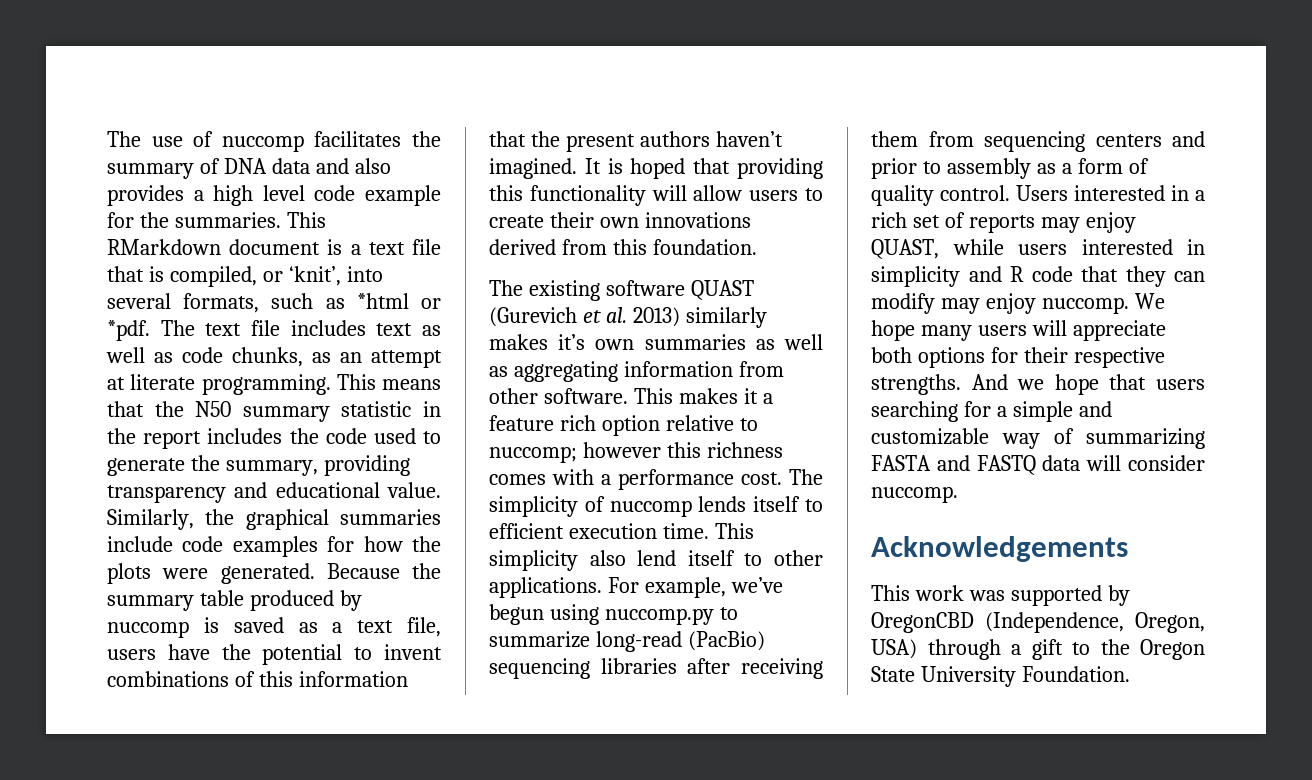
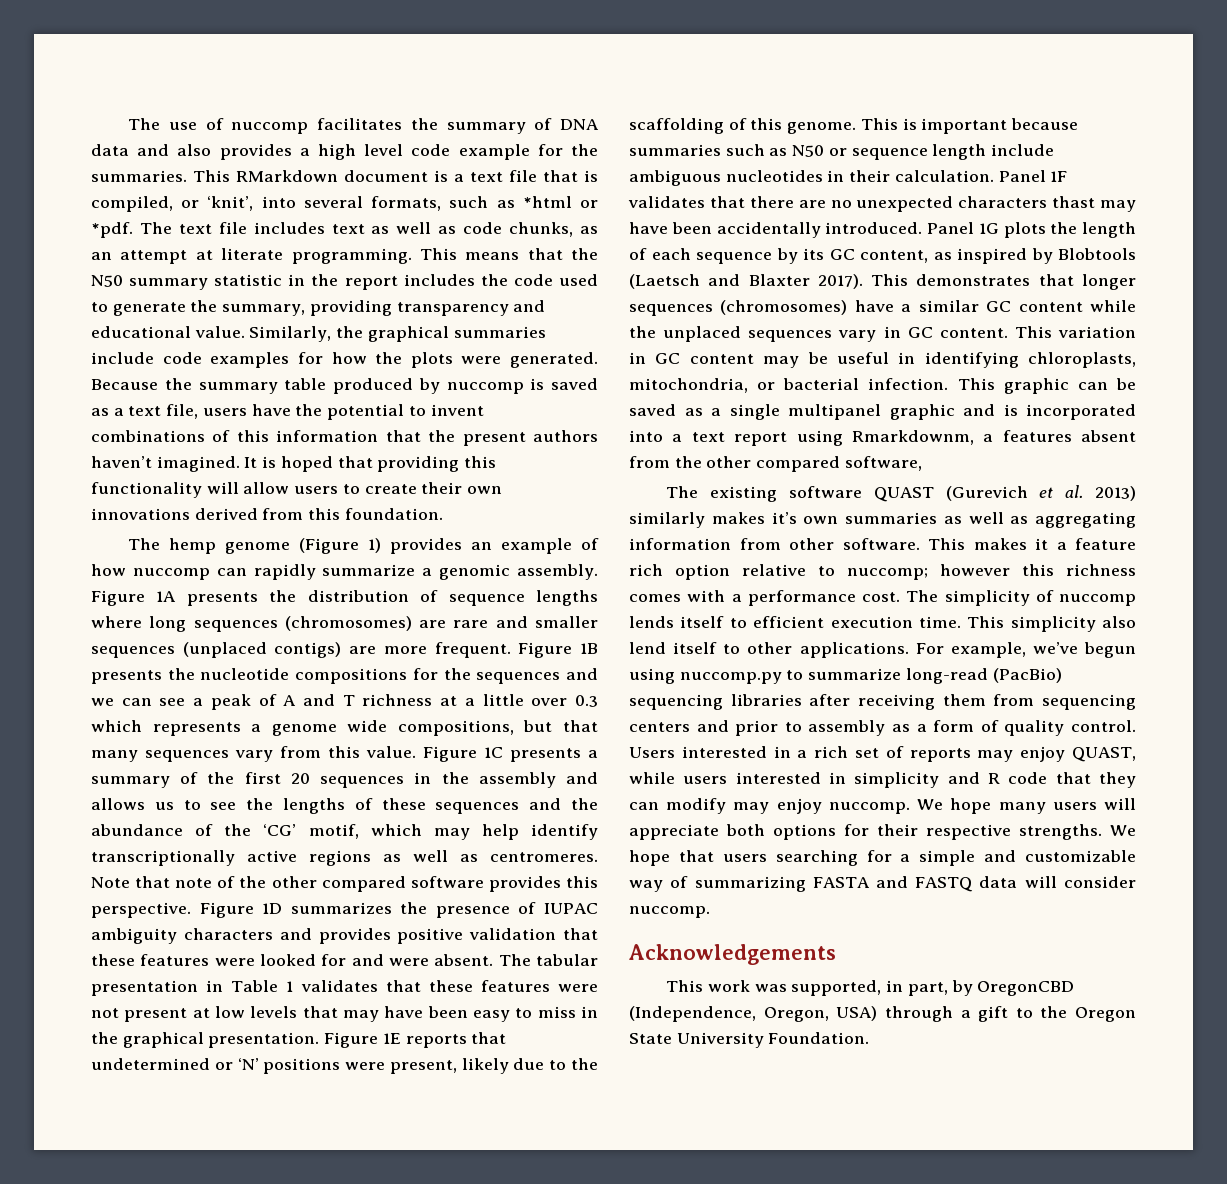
(757, 247) none -> [128,538,599,554] [91,564,598,580] [91,590,598,606] [91,616,598,632] [91,642,598,658] [91,668,598,684] [91,694,598,710] [91,720,598,736] [91,746,598,762] [91,772,598,788] [91,798,598,814] [91,824,598,840] [91,850,598,866] [91,876,598,892] [91,902,599,918] [91,928,598,944] [91,954,598,966] [91,980,598,996] [91,1006,598,1022] [91,1032,507,1048] [91,1058,598,1074] [629,118,1079,134] [629,144,1055,160] [629,170,1068,186] [628,196,1136,212] [629,222,1136,238] [629,248,1136,264] [629,274,1136,290] [629,300,1136,316] [629,326,1136,342] [629,352,1136,368] [629,378,1136,394] [629,404,1136,420] [629,430,1136,446] [629,456,922,472] // The hemp genome (Figure 1) provides an example of how nuccomp can rapidly summarize a genomic assembly. Figure 1A presents the distribution of sequence lengths where long sequences (chromosomes) are rare and smaller sequences (unplaced contigs) are more frequent. Figure 1B presents the nucleotide compositions for the sequences and we can see a peak of A and T richness at a little over 0.3 which represents a genome wide compositions, but that many sequences vary from this value. Figure 1C presents a summary of the first 20 sequences in the assembly and allows us to see the lengths of these sequences and the abundance of the ‘CG’ motif, which may help identify transcriptionally active regions as well as centromeres. Note that note of the other compared software provides this perspective. Figure 1D summarizes the presence of IUPAC ambiguity characters and provides positive validation that these features were looked for and were absent. The tabular presentation in Table 1 validates that these features were not present at low levels that may have been easy to miss in the graphical presentation. Figure 1E reports that undetermined or ‘N’ positions were present, likely due to the scaffolding of this genome. This is important because summaries such as N50 or sequence length include ambiguous nucleotides in their calculation. Panel 1F validates that there are no unexpected characters thast may have been accidentally introduced. Panel 1G plots the length of each sequence by its GC content, as inspired by Blobtools (Laetsch and Blaxter 2017). This demonstrates that longer sequences (chromosomes) have a similar GC content while the unplaced sequences vary in GC content. This variation in GC content may be useful in identifying chloroplasts, mitochondria, or bacterial infection. This graphic can be saved as a single multipanel graphic and is incorporated into a text report using Rmarkdownm, a features absent from the other compared software,
[971,374,1045,390] And we -> [1110,825,1136,836] We
[1010,585,1102,606] supported -> [791,980,948,996] supported, in part,

